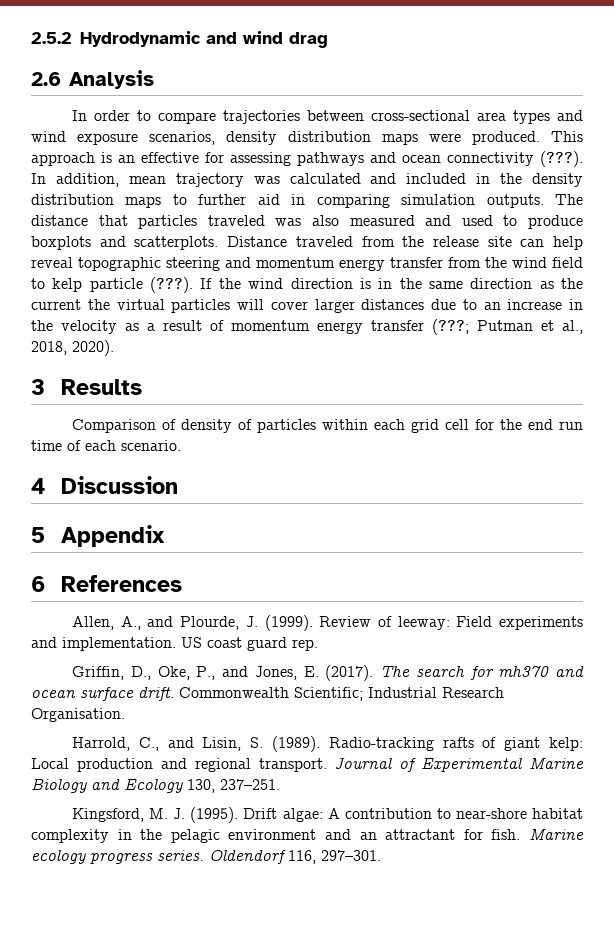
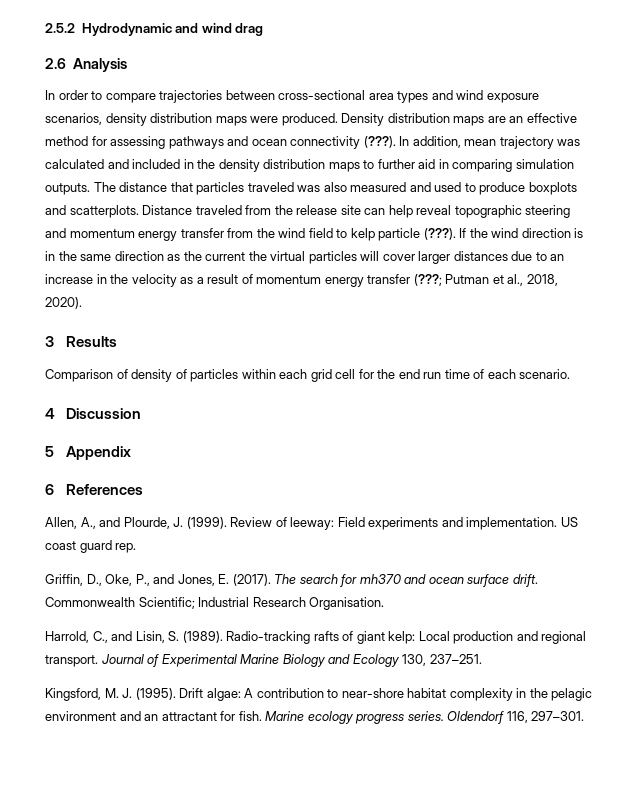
[551,131,583,142] [31,152,112,166] This approach is -> [341,113,506,126] Density distribution maps are
(199, 157) none -> [45,136,88,146] method

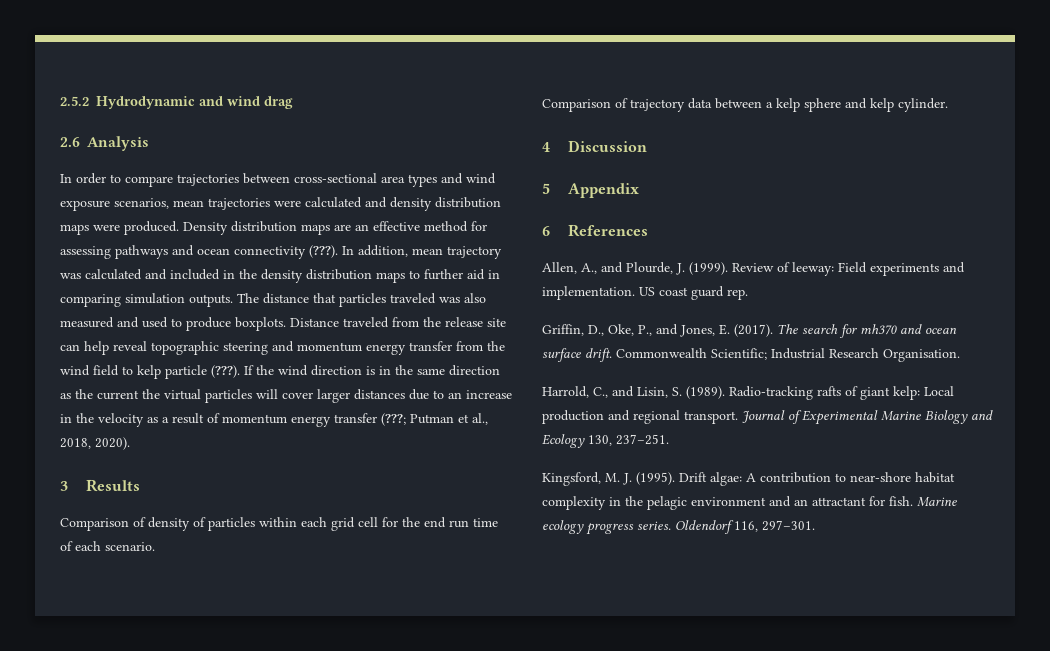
(102, 119) none -> [173,197,387,210] mean trajectories were calculated and
[528,182,577,195] [45,205,139,218] boxplots and scatterplots. -> [235,317,286,331] boxplots.
(571, 374) none -> [542,98,948,112] // Comparison of trajectory data between a kelp sphere and kelp cylinder.

